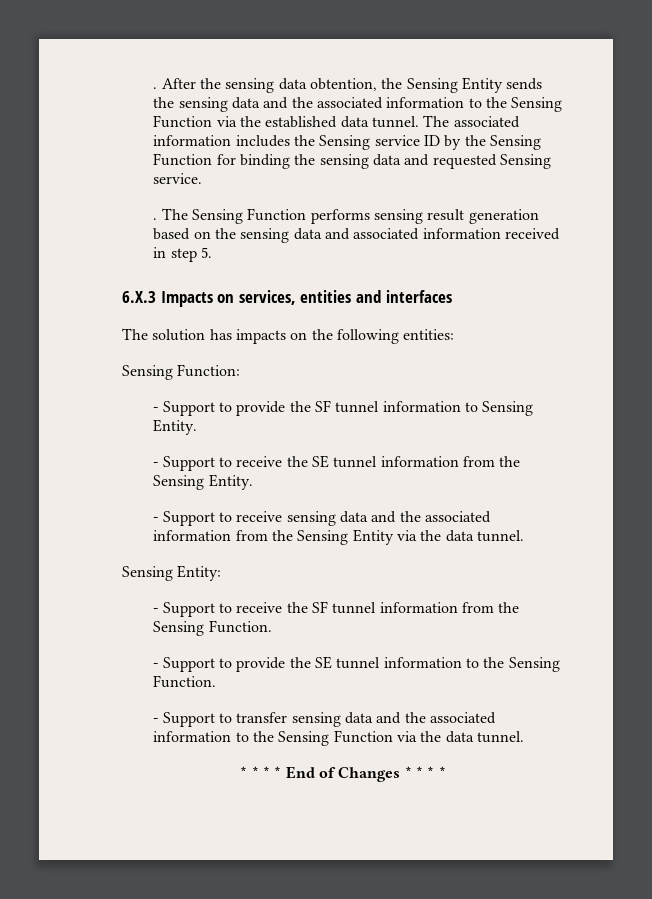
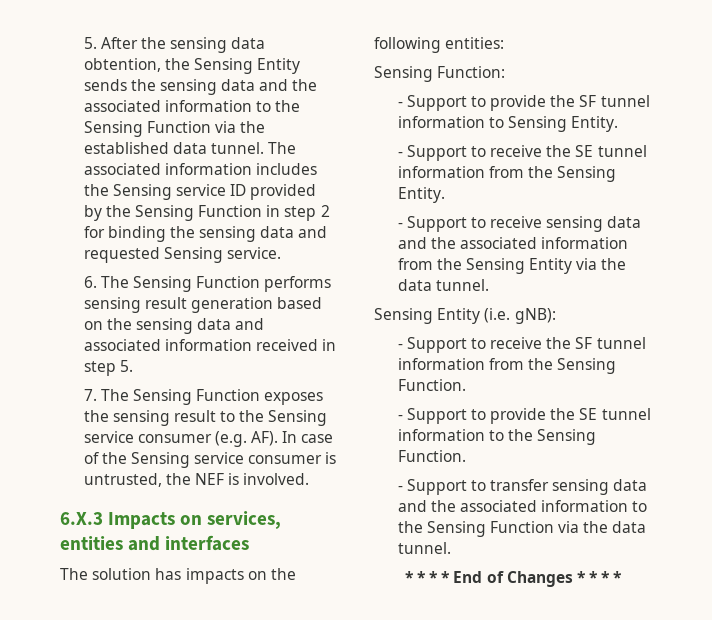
[153,87,158,89] . -> [83,37,97,49] 5.
(440, 140) none -> [250,184,317,200] provided
(213, 159) none -> [266,205,330,221] in step 2
[153,218,158,220] . -> [83,276,97,288] 6.
(212, 252) none -> [83,389,324,405] [83,410,328,426] [83,431,334,447] [83,452,337,468] [83,473,310,487] // 7. The Sensing Function exposes the sensing result to the Sensing service consumer (e.g. AF). In case of the Sensing service consumer is untrusted, the NEF is involved.
[177,565,222,581] Entity: -> [437,308,556,324] Entity (i.e. gNB):

